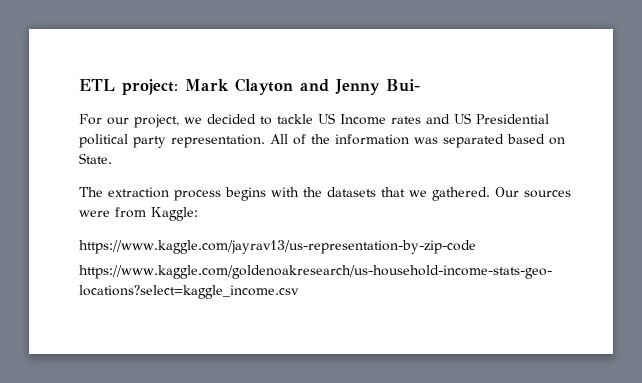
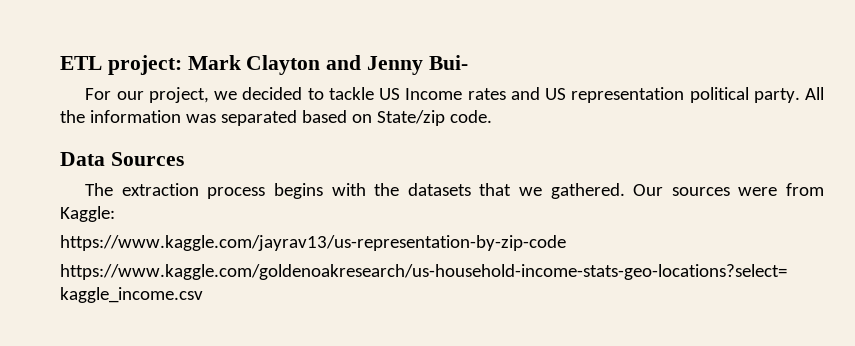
[476,114,549,124] [79,134,306,148] Presidential political party representation. All of -> [571,87,825,103] representation political party. All
[79,153,112,164] State. -> [376,110,492,126] [60,152,184,166] State/zip code. // Data Sources

